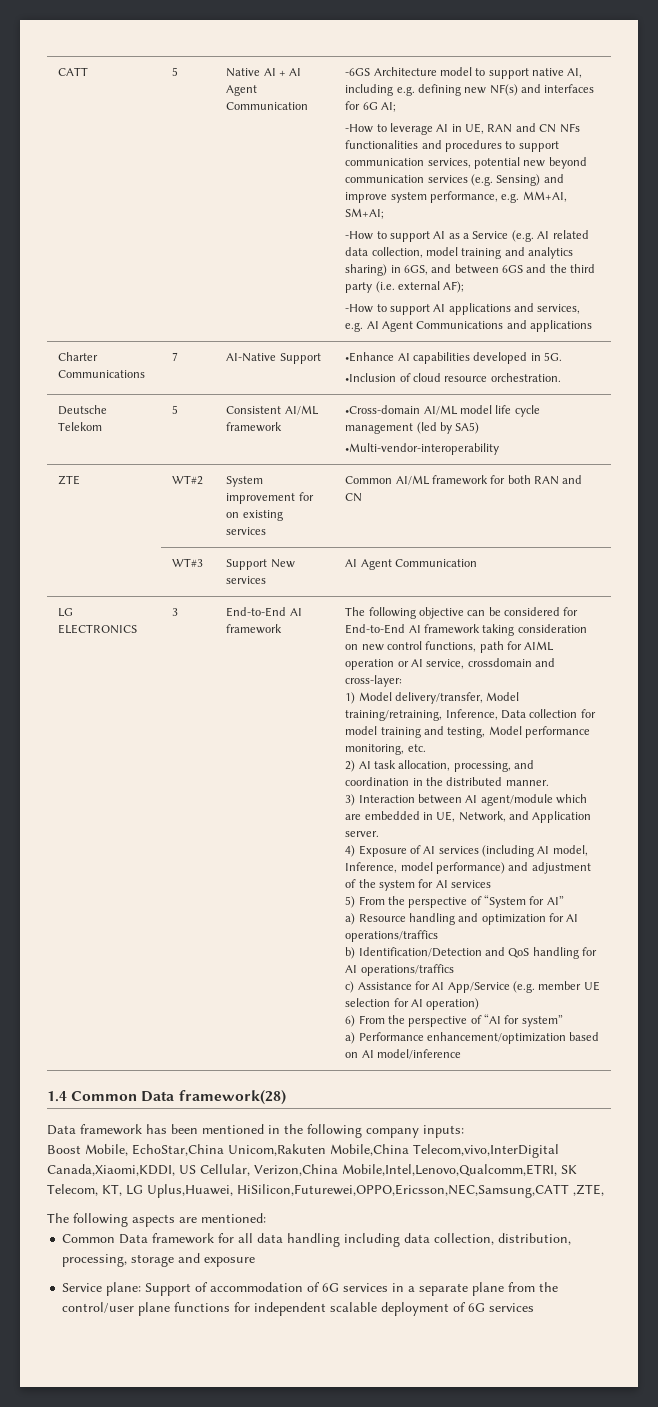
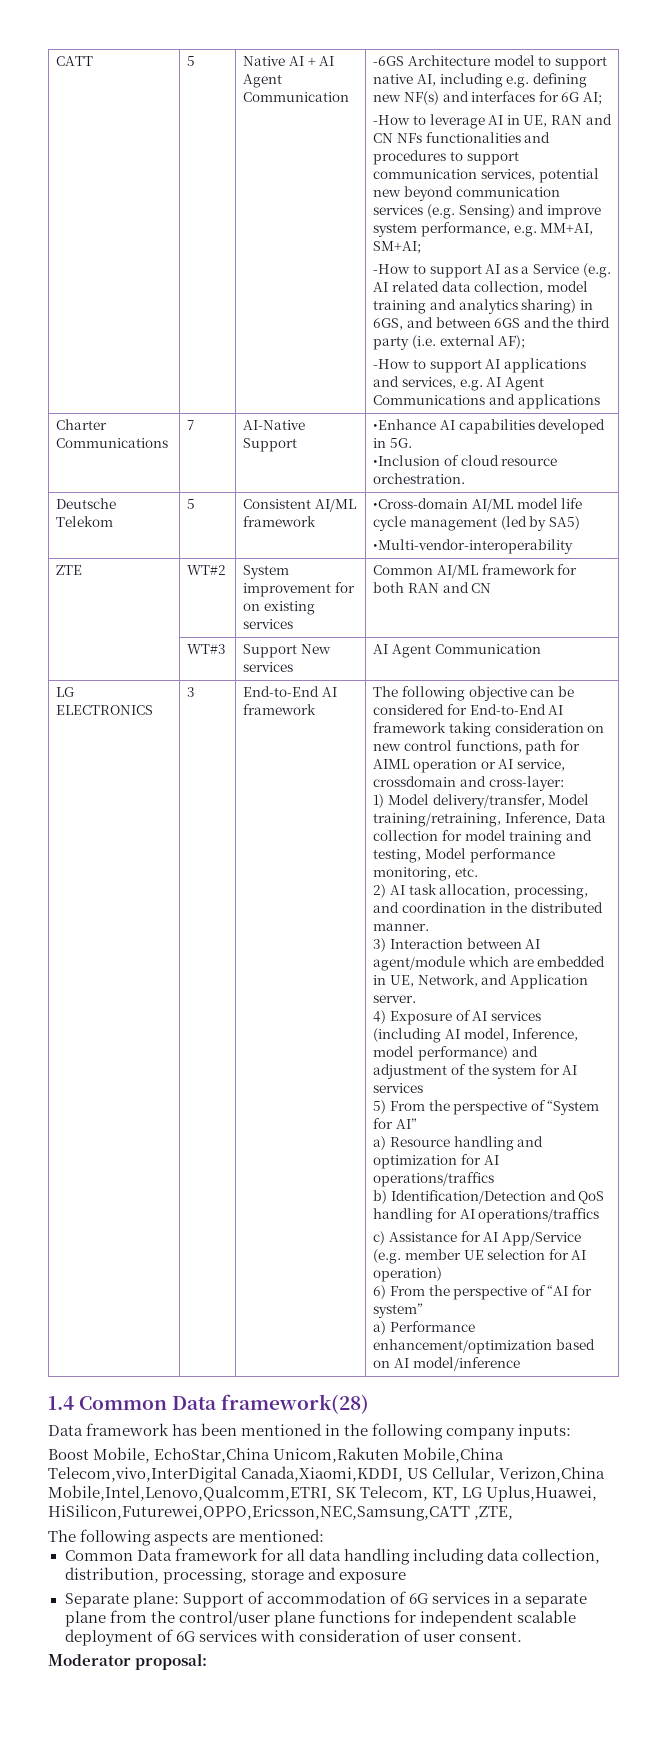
[62,1283,103,1292] Service -> [64,1593,129,1608] Separate
(535, 1307) none -> [259,1629,522,1642] [48,1653,208,1670] with consideration of user consent. // Moderator proposal:

